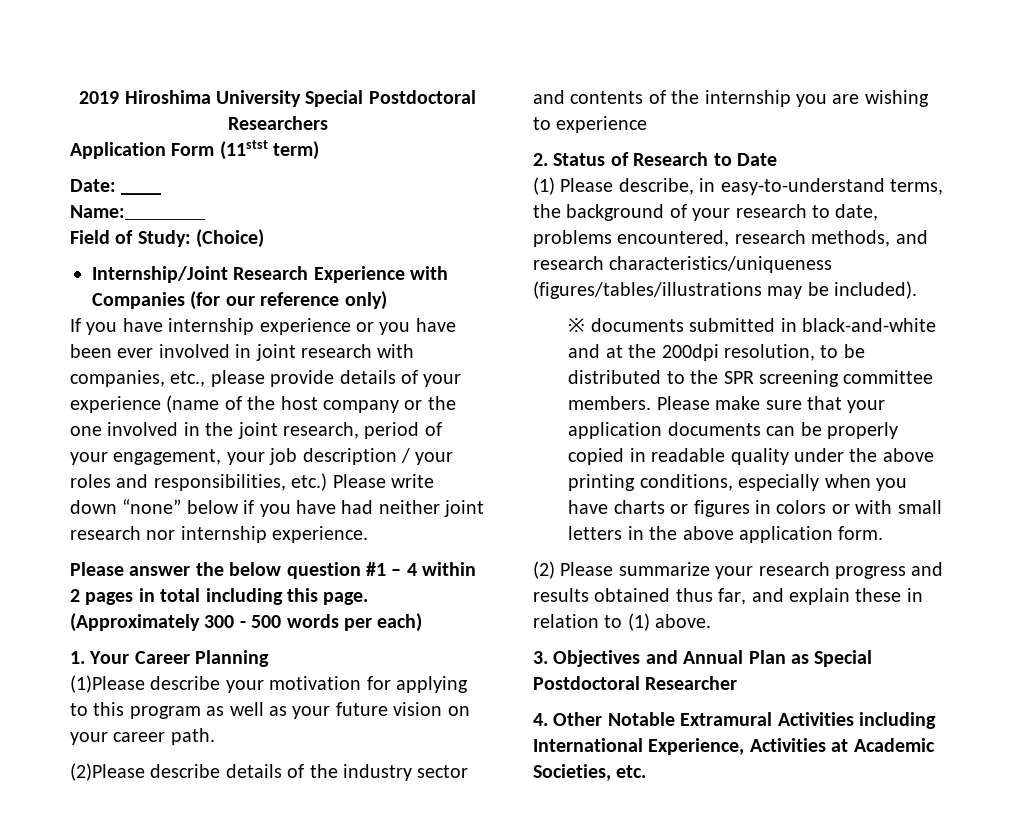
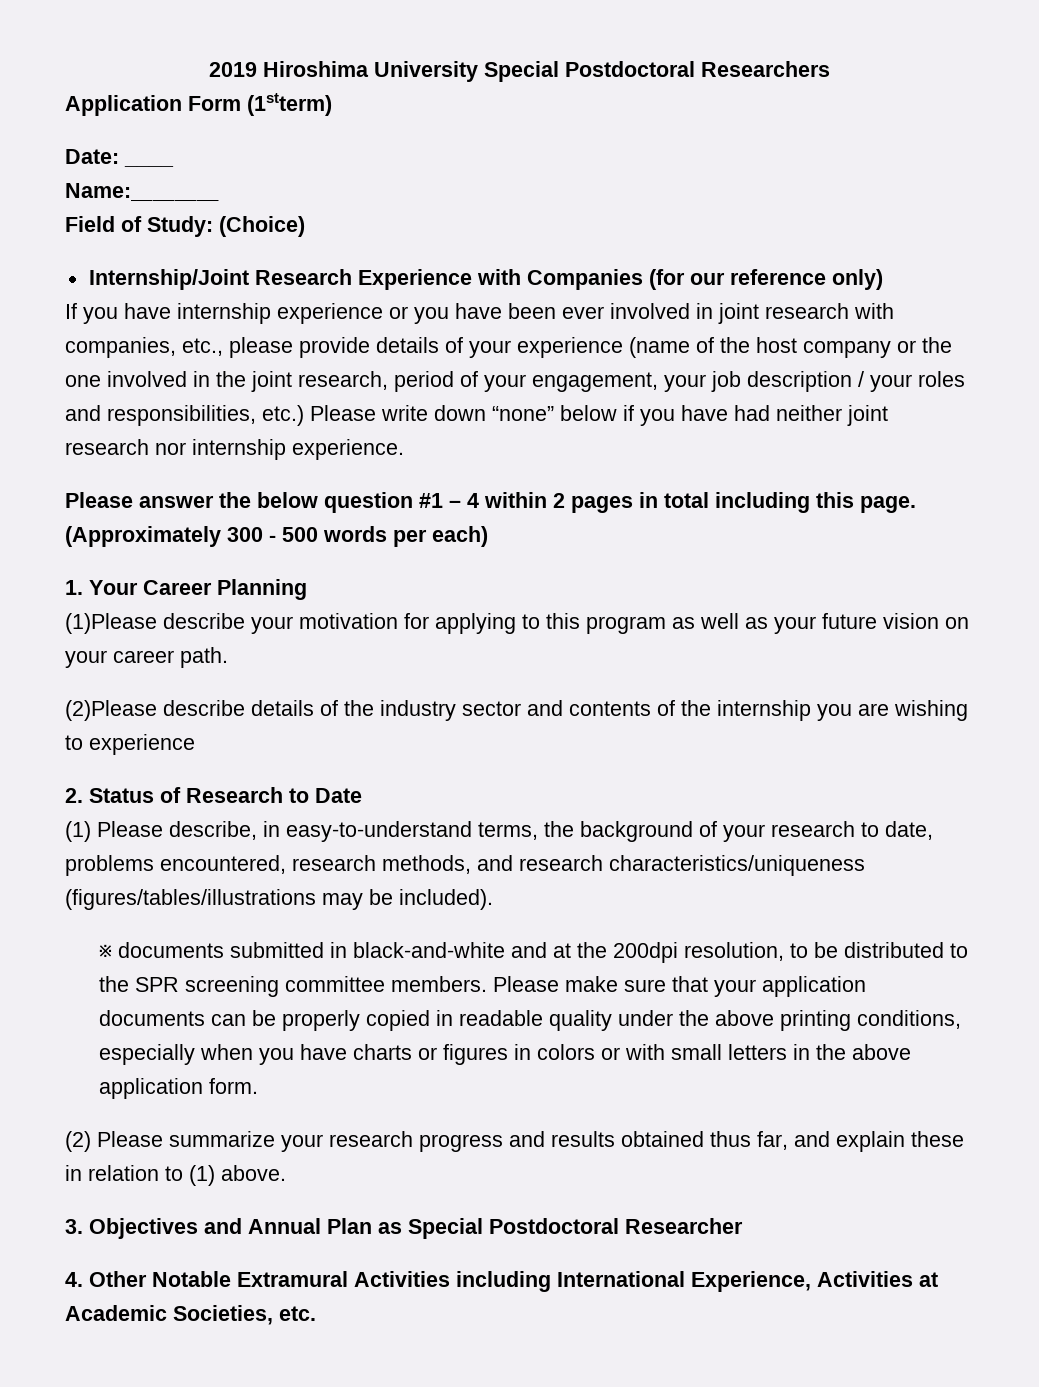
[219,140,320,160] (11stst term) -> [247,93,332,116] (1stterm)

